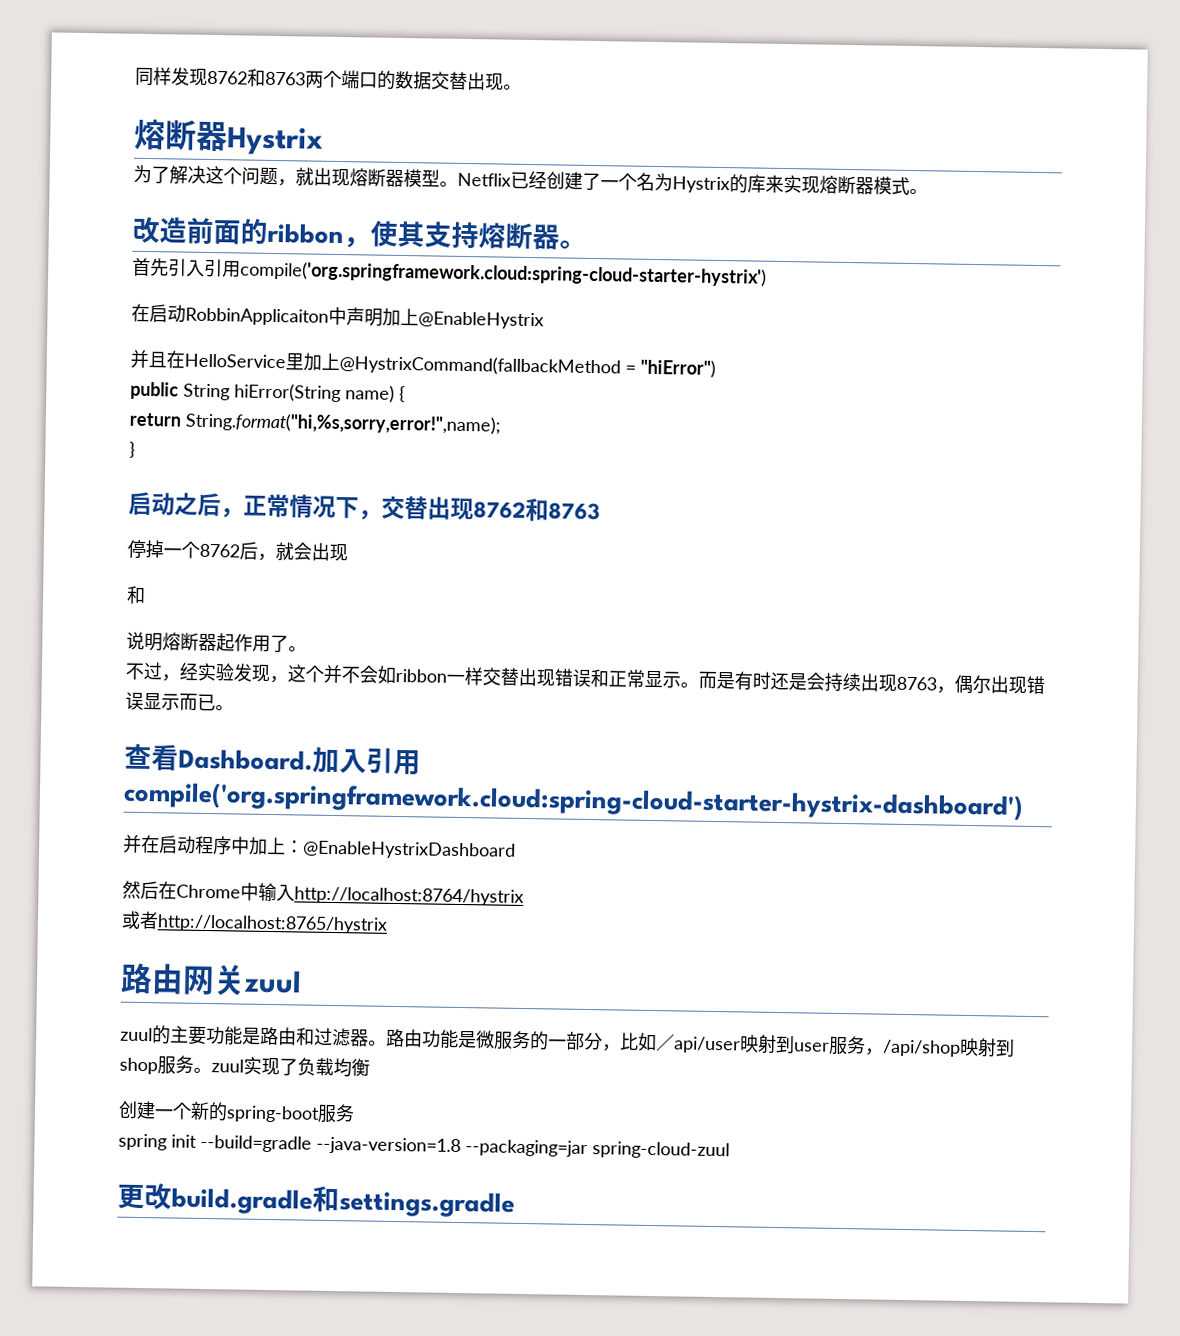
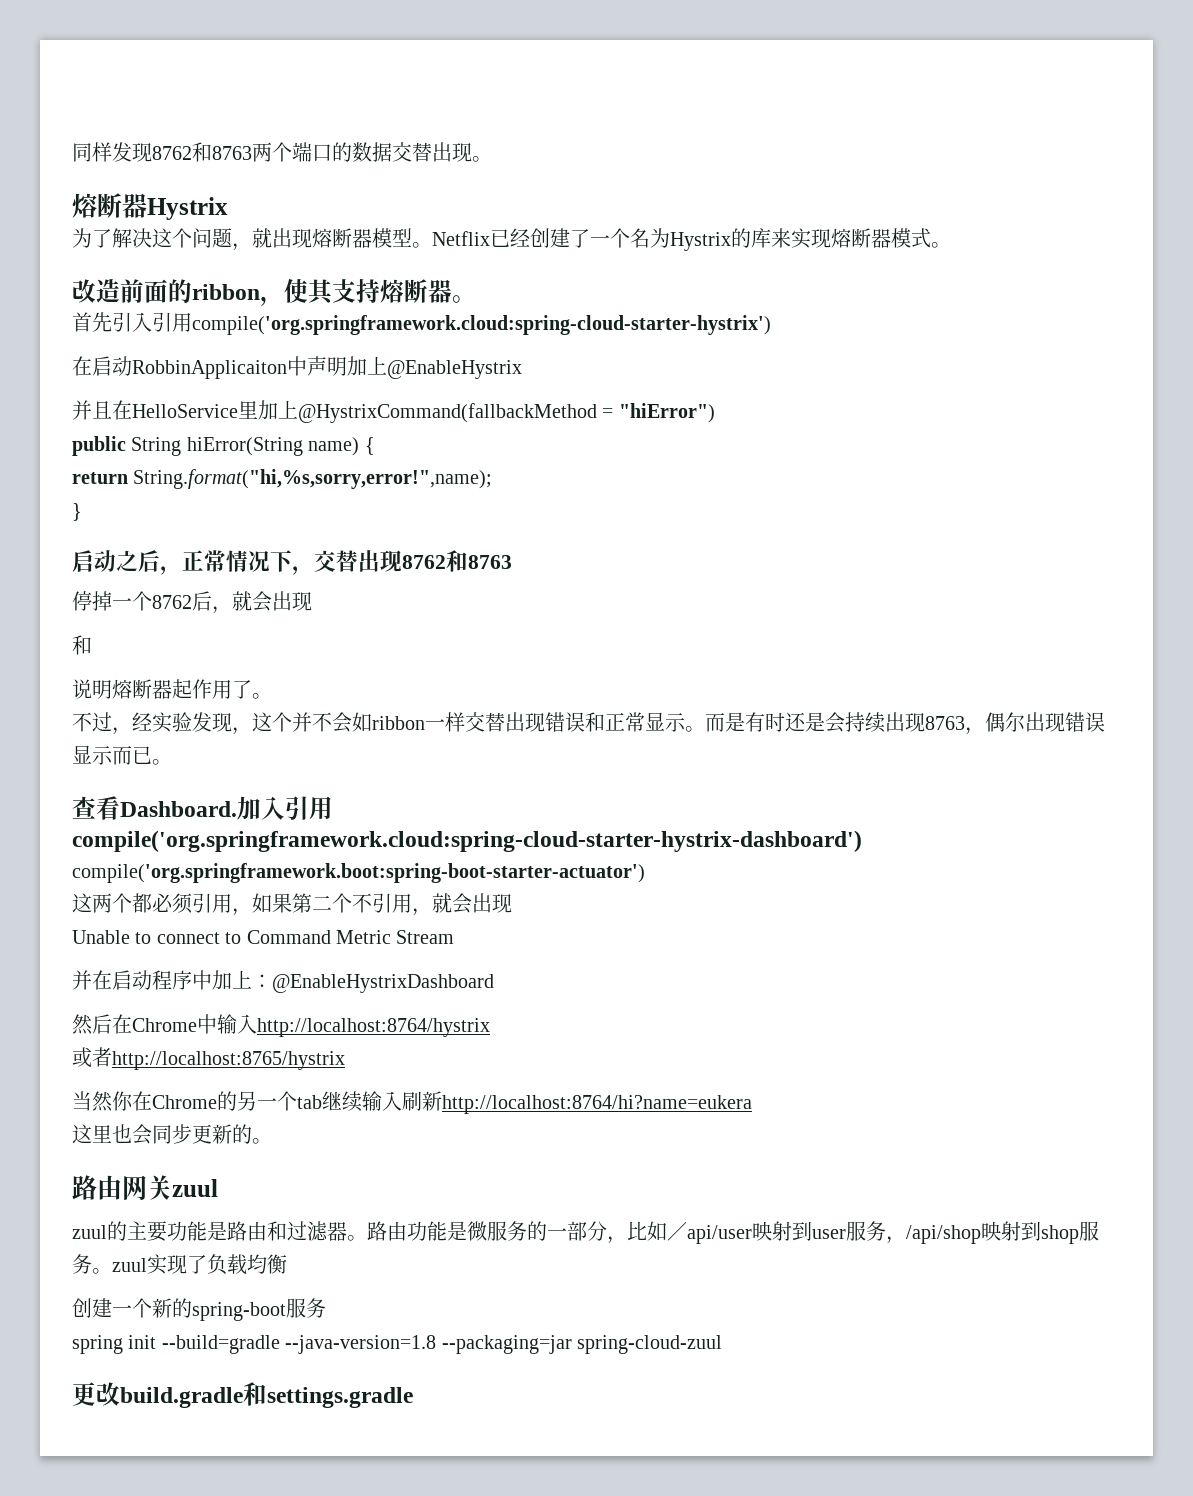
(1024, 801) none -> [72,863,645,883] [72,893,512,916] [72,930,455,944] // compile('org.springframework.boot:spring-boot-starter-actuator') // 这两个都必须引用，如果第二个不引用，就会出现 // Unable to connect to Command Metric Stream
(388, 924) none -> [72,1091,752,1114] [72,1124,272,1145] // 当然你在Chrome的另一个tab继续输入刷新http://localhost:8764/hi?name=eukera // 这里也会同步更新的。

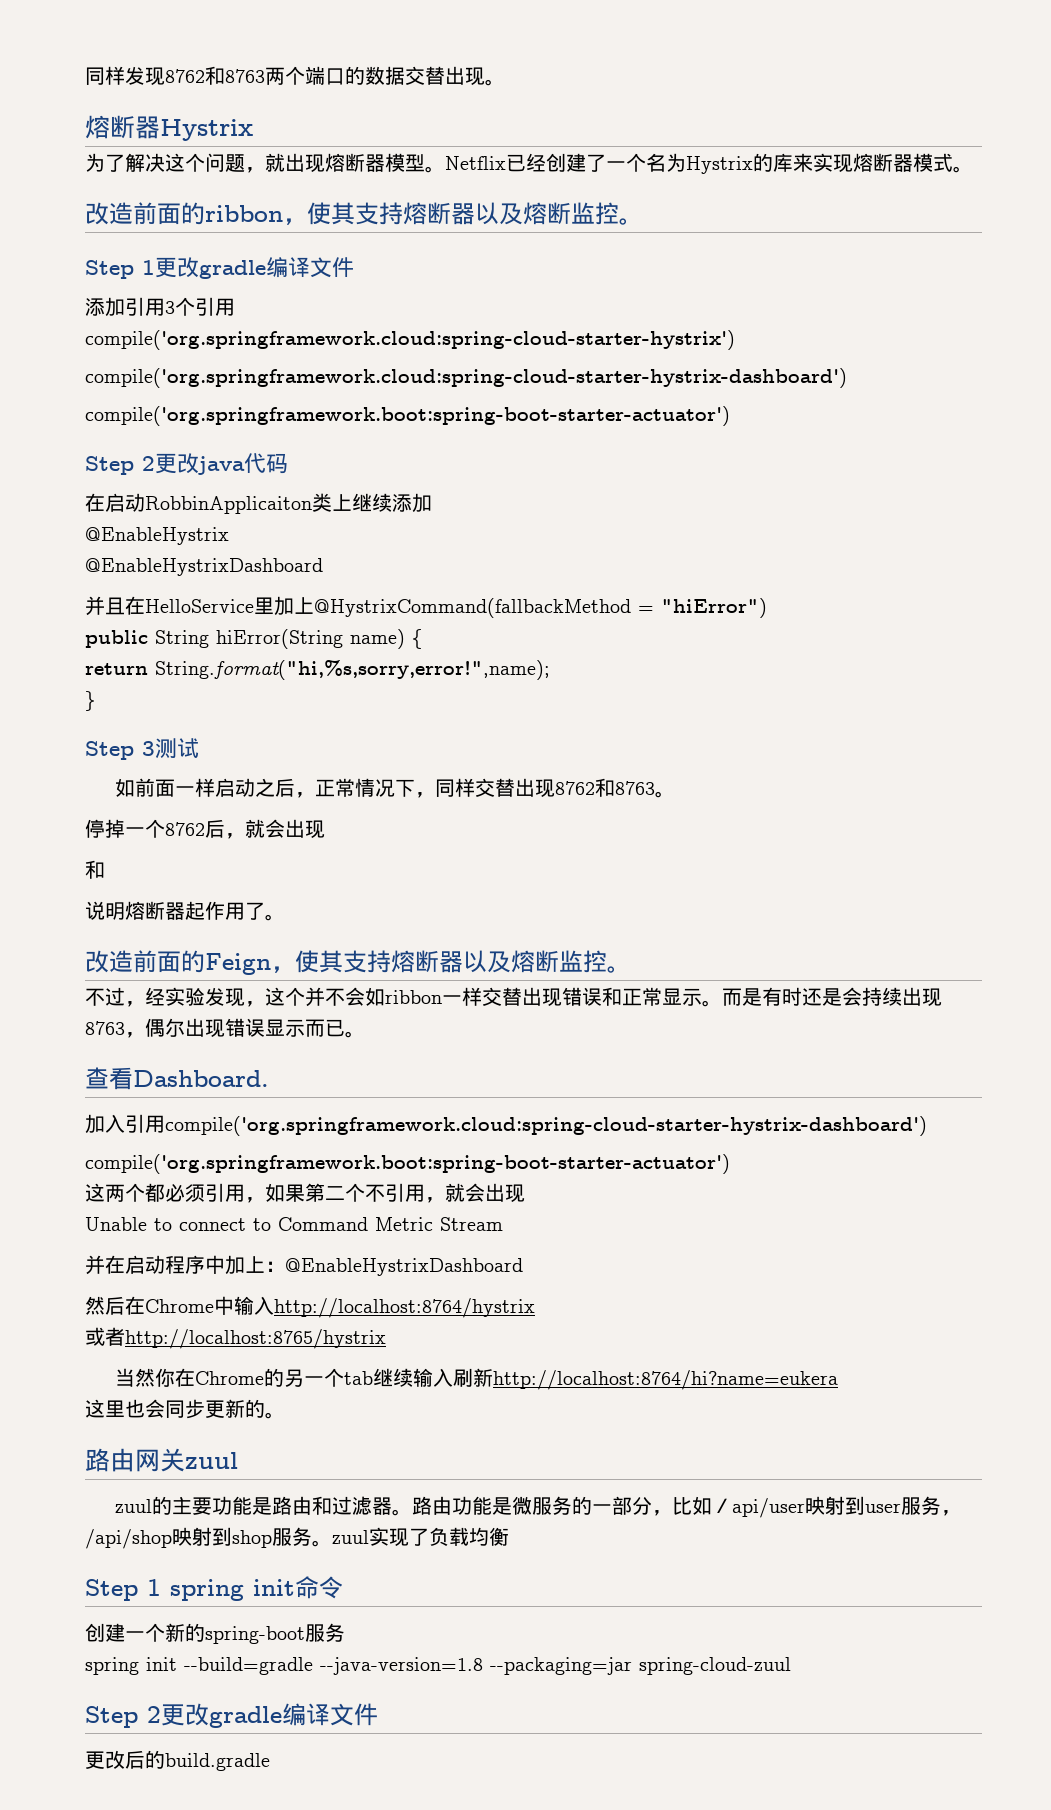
[452,295,476,303] [72,312,771,335] 。 // 首先引入引用compile('org.springframework.cloud:spring-cloud-starter-hystrix') -> [475,202,643,225] [85,257,354,279] [85,297,235,317] [85,330,735,350] [85,368,847,388] [85,406,730,426] [85,453,288,475] 以及熔断监控。 // Step 1更改gradle编译文件 // 添加引用3个引用 // compile('org.springframework.cloud:spring-cloud-starter-hystrix') // compile('org.springframework.cloud:spring-cloud-starter-hystrix-dashboard') // compile('org.springframework.boot:spring-boot-starter-actuator') // Step 2更改java代码
[287,356,387,376] 中声明加上 -> [312,493,432,513] 类上继续添加 //
(522, 369) none -> [85,558,323,576] // @EnableHystrixDashboard
(82, 512) none -> [85,738,199,760] [115,778,216,797] Step 3测试 // 如前面一样
(314, 570) none -> [435,778,476,797] 同样
(512, 562) none -> [655,791,676,798] 。
(272, 696) none -> [85,950,631,975] // 改造前面的Feign，使其支持熔断器以及熔断监控。
(237, 809) none -> (269, 1078) //
(287, 1264) none -> [85,1576,343,1601] // Step 1 spring init命令
[72,1382,413,1408] 更改build.gradle和settings.gradle -> [85,1703,378,1728] [85,1750,270,1771] Step 2更改gradle编译文件 // 更改后的build.gradle

